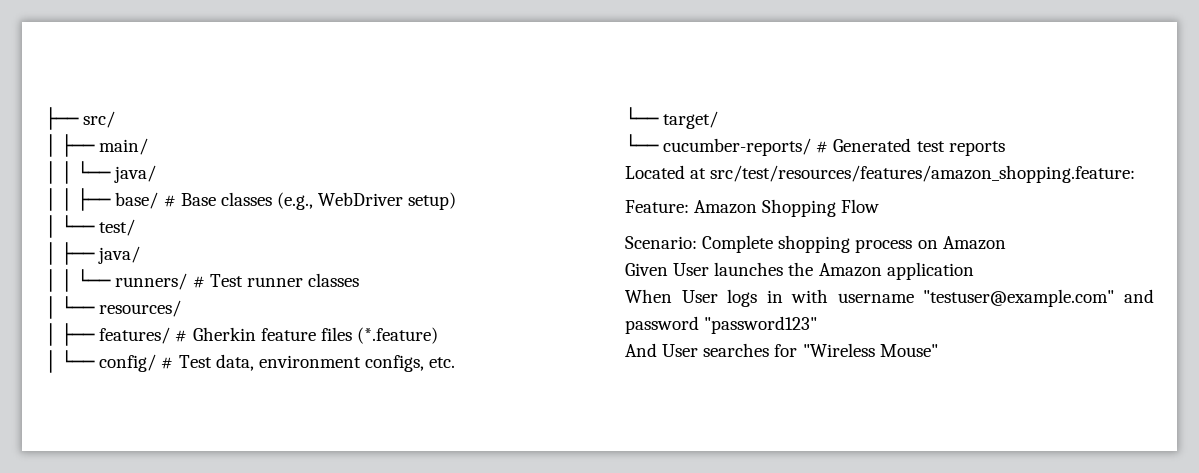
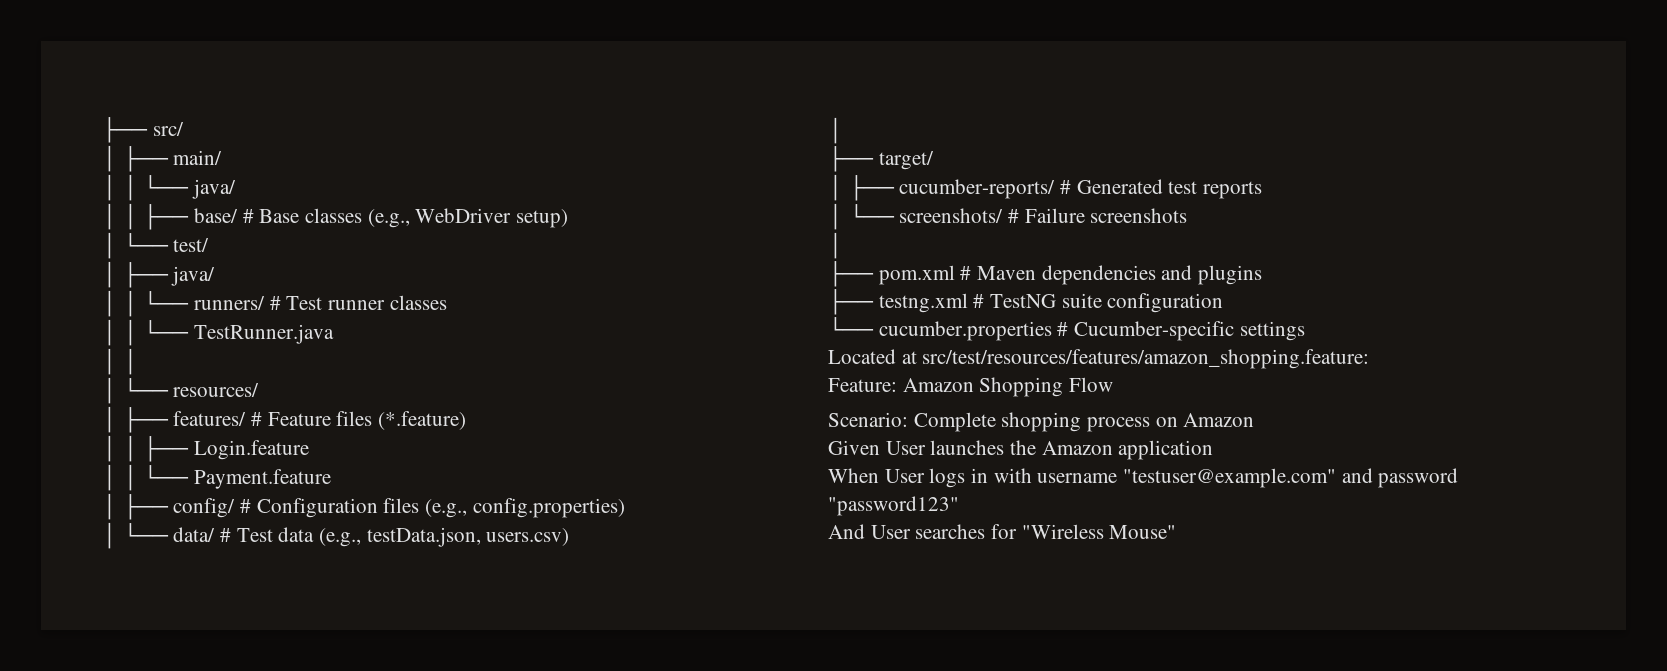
(359, 280) none -> [102,319,335,346] [102,348,138,375] // │ │ └── TestRunner.java // │ │
[192,327,316,341] Gherkin feature -> [267,412,331,426] Feature
[61,350,456,372] [625,107,659,125] └── config/ # Test data, environment configs, etc. // └── -> [122,435,310,462] [102,464,332,491] [102,493,625,520] [102,522,570,549] [828,117,843,144] [828,146,874,172] │ ├── Login.feature // │ │ └── Payment.feature // │ ├── config/ # Configuration files (e.g., config.properties) // │ └── data/ # Test data (e.g., testData.json, users.csv) // │ // ├──
[625,134,659,152] └── -> [828,174,895,201] │ ├──
(1005, 148) none -> [828,203,1188,230] [828,232,843,259] [828,261,1263,287] [828,289,1224,315] [828,317,1305,341] // │ └── screenshots/ # Failure screenshots // │ // ├── pom.xml # Maven dependencies and plugins // ├── testng.xml # TestNG suite configuration // └── cucumber.properties # Cucumber-specific settings

